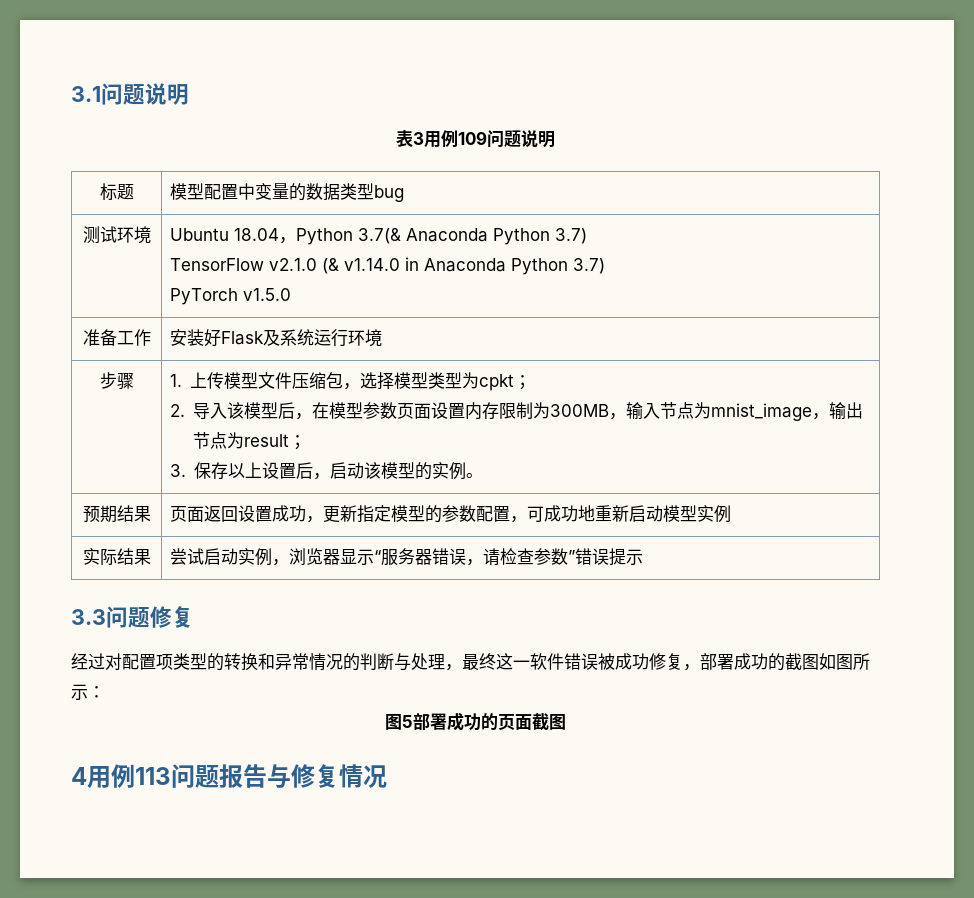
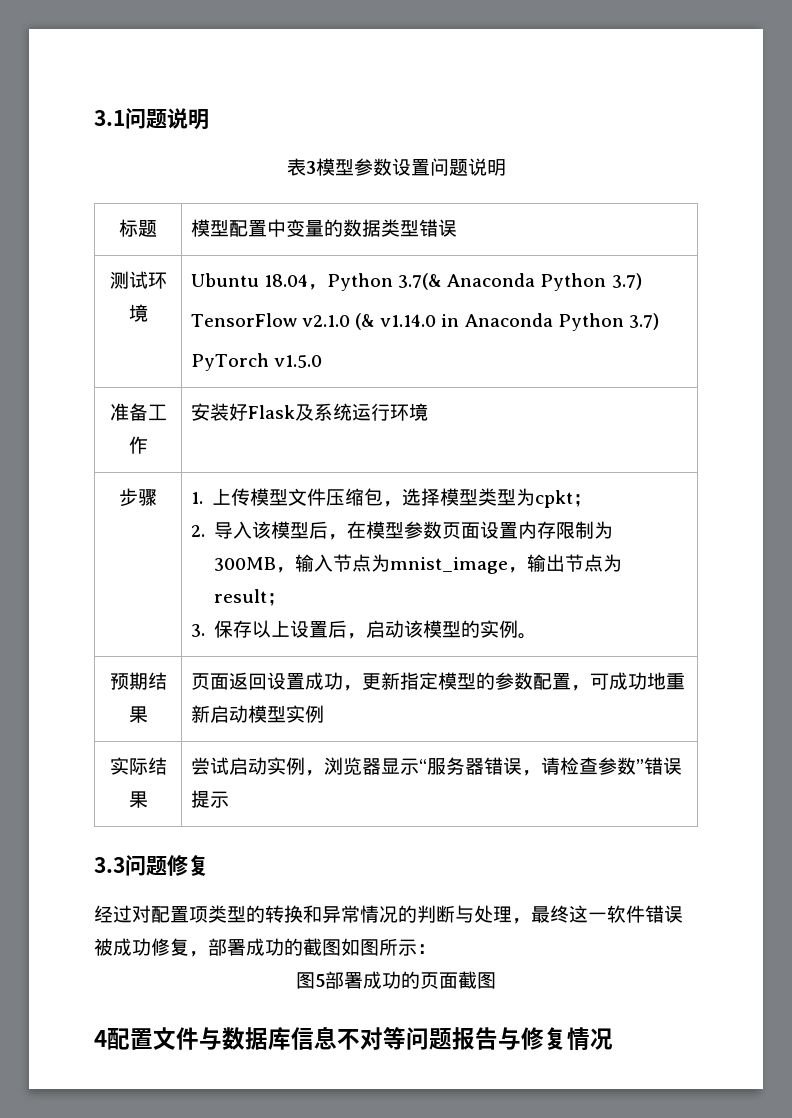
[424,130,487,148] 用例109 -> [315,158,430,176] 模型参数设置
[373,185,404,202] bug -> [418,219,457,237] 错误
[87,764,171,788] 用例113 -> [107,1026,406,1050] 配置文件与数据库信息不对等

